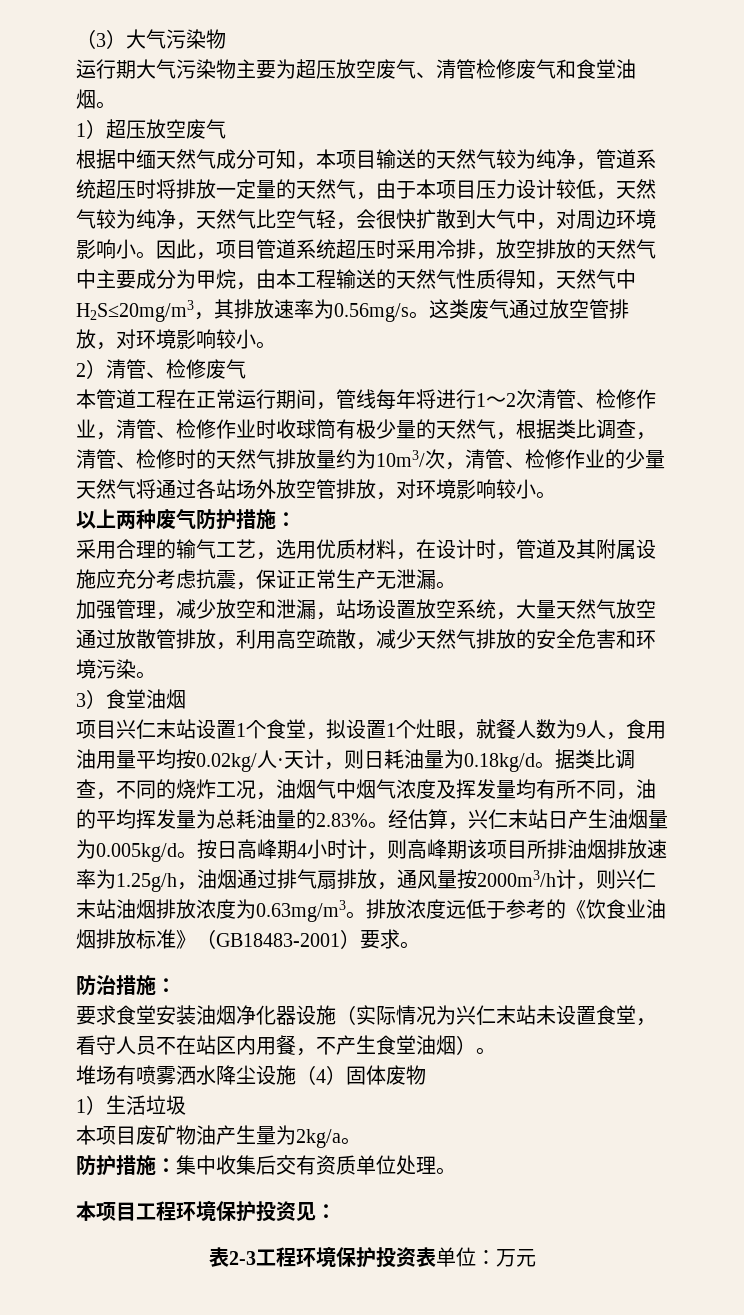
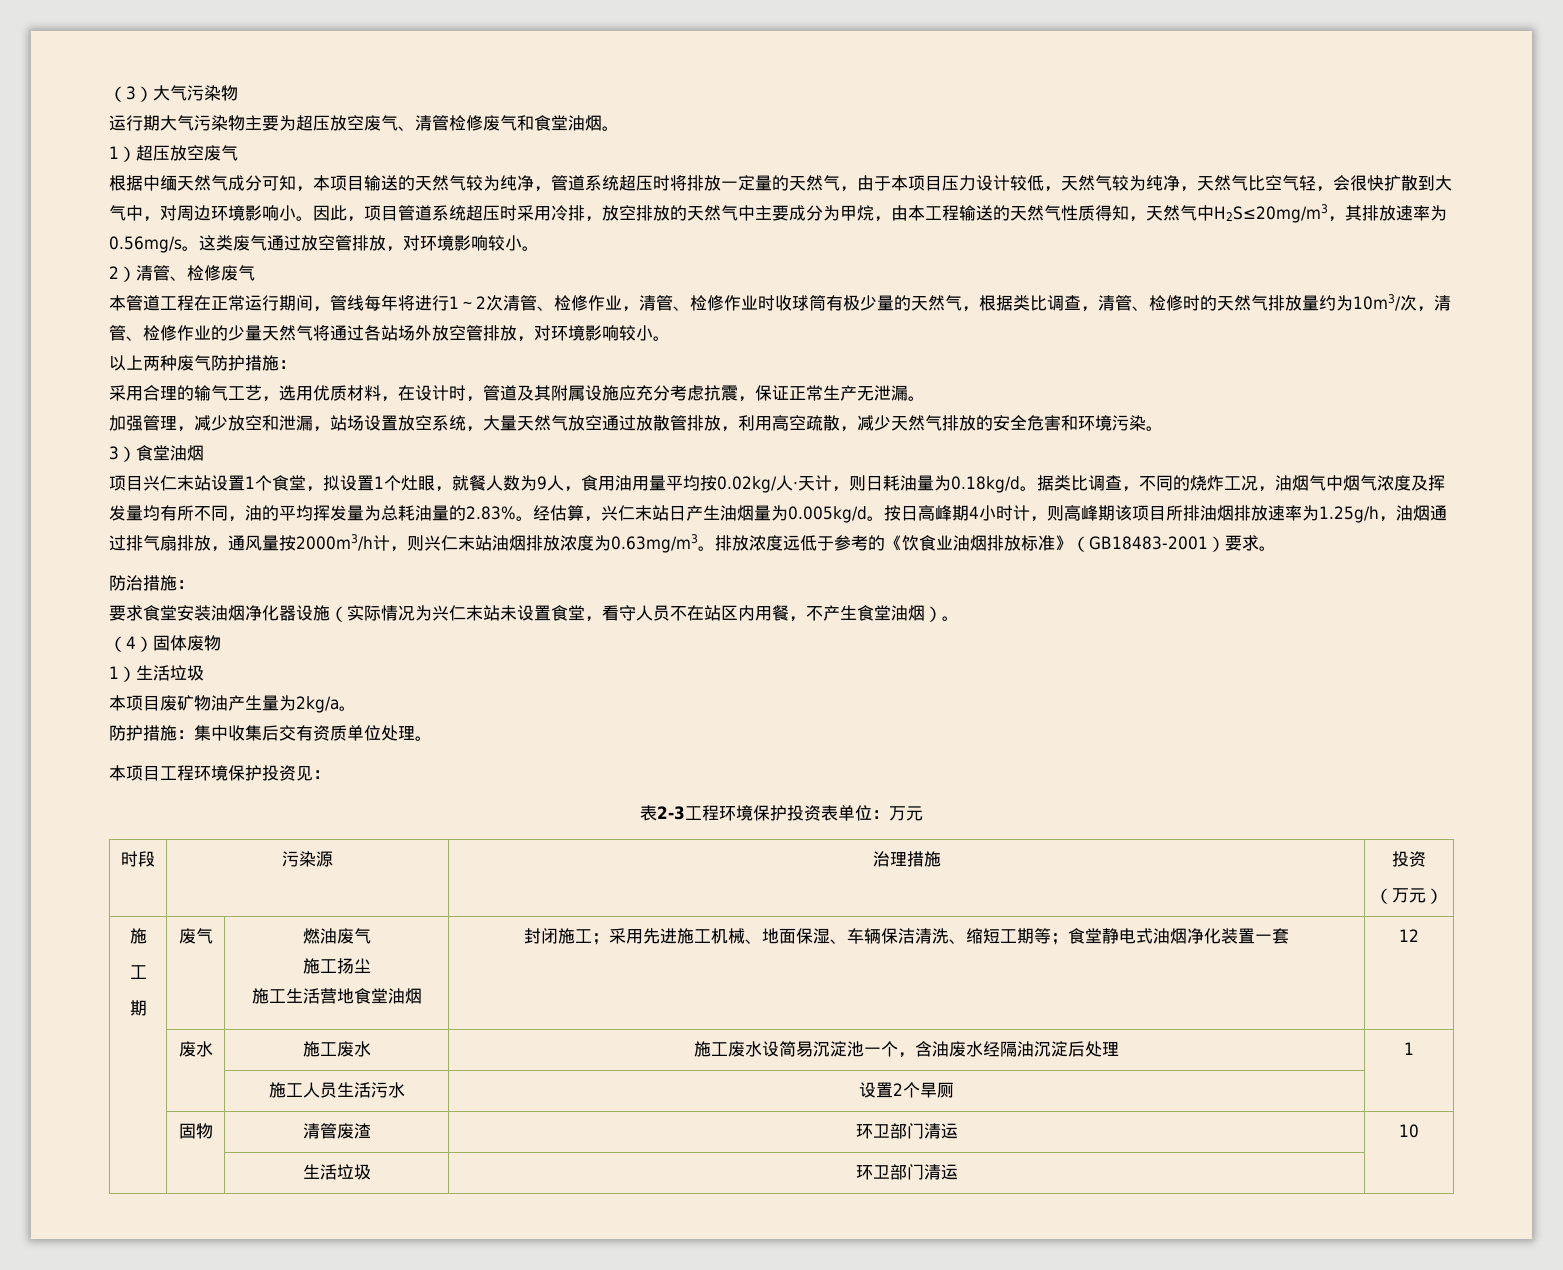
[76,1065,296,1085] 堆场有喷雾洒水降尘设施 -> (959, 618) none
(536, 1258) none -> [121,851,155,867] [282,851,333,867] [872,851,941,867] [1392,851,1426,867] [1375,888,1443,904] [129,928,147,944] [129,965,147,979] [129,1000,147,1016] [178,928,213,944] [302,928,371,944] [302,958,371,974] [251,988,422,1004] [524,928,1289,945] [1399,929,1419,942] [178,1041,213,1057] [302,1041,371,1057] [694,1041,1119,1058] [1404,1042,1414,1055] [268,1082,405,1098] [859,1082,954,1098] [178,1123,213,1139] [302,1123,371,1139] [855,1123,958,1139] [1399,1124,1419,1138] [302,1164,371,1180] [855,1164,958,1180] // 时段 | 污染源 | 治理措施 | 投资 // （万元） // 施 // 工 // 期 | 废气 | 燃油废气 // 施工扬尘 // 施工生活营地食堂油烟 | 封闭施工；采用先进施工机械、地面保湿、车辆保洁清洗、缩短工期等；食堂静电式油烟净化装置一套 | 12 // | 废水 | 施工废水 | 施工废水设简易沉淀池一个，含油废水经隔油沉淀后处理 | 1 // | | 施工人员生活污水 | 设置2个旱厕 | // | 固物 | 清管废渣 | 环卫部门清运 | 10 // | | 生活垃圾 | 环卫部门清运 |

